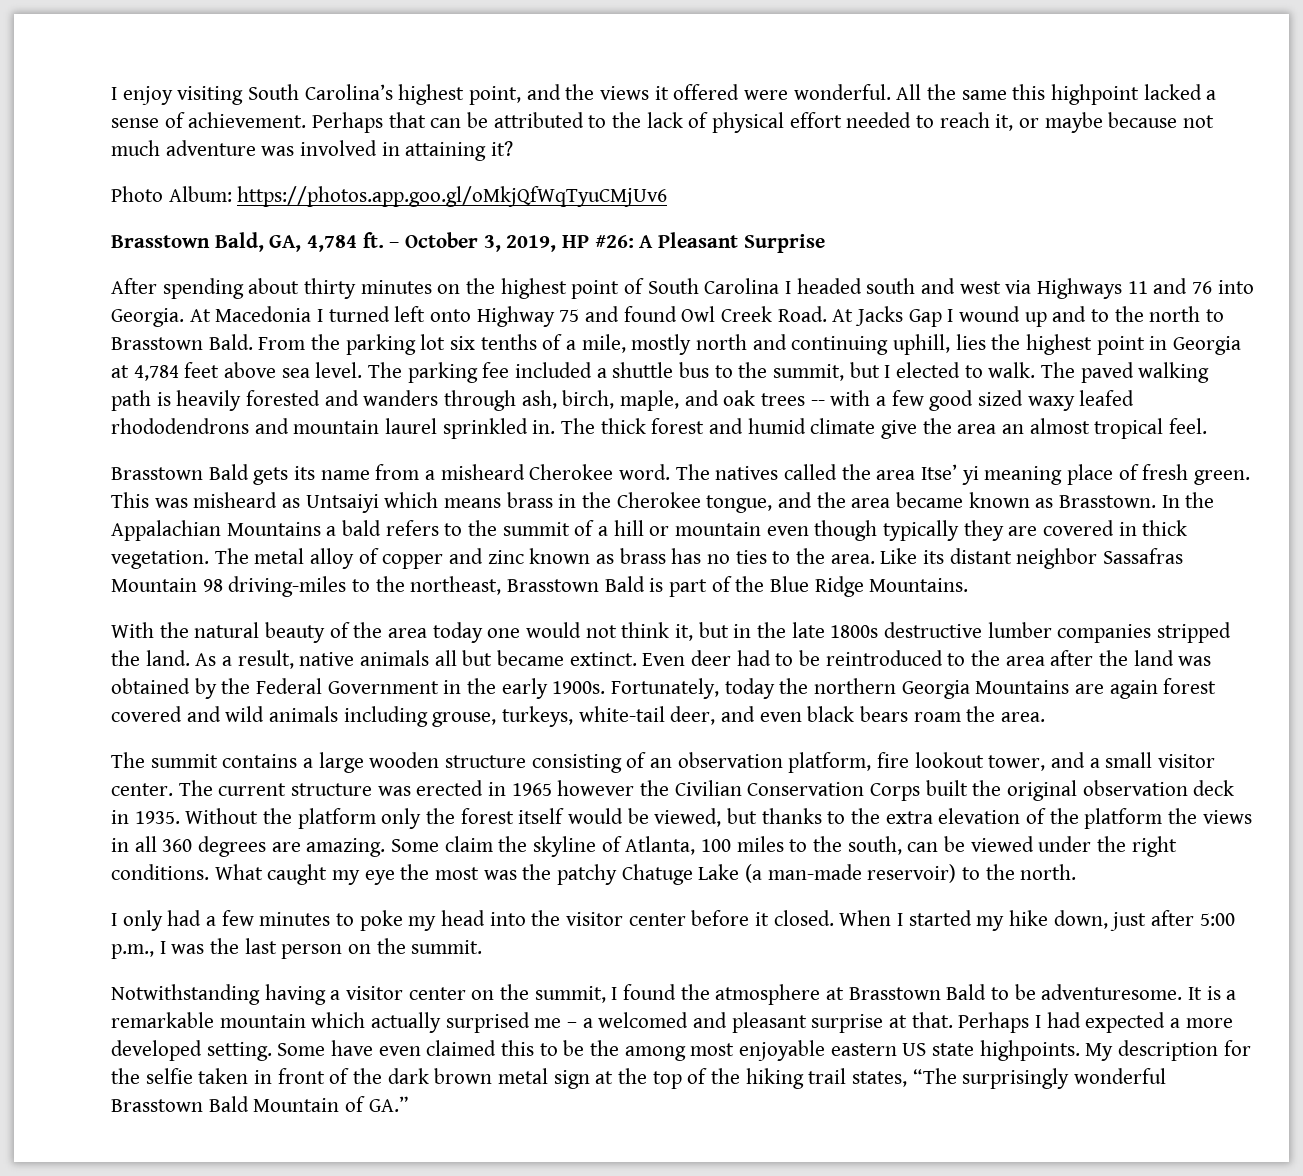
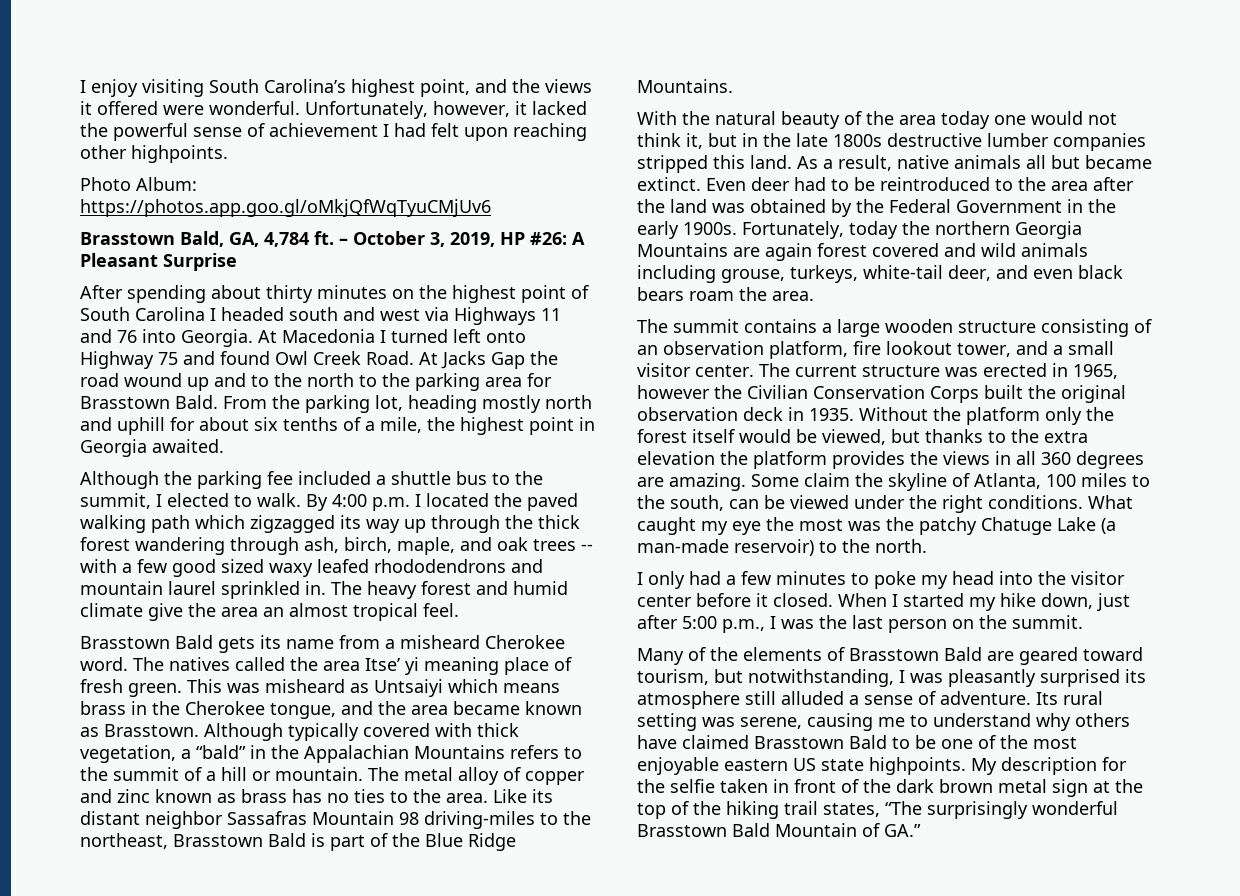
[896,84,1217,105] [111,112,1215,133] [111,140,514,161] All the same this highpoint lacked a sense of achievement. Perhaps that can be attributed to the lack of physical effort needed to reach it, or maybe because not much adventure was involved in attaining it? -> [305,101,587,119] [80,123,587,141] [80,145,228,163] Unfortunately, however, it lacked the powerful sense of achievement I had felt upon reaching other highpoints.
[947,309,954,322] I -> [530,351,558,365] [80,373,119,387] the road
(1225, 315) none -> [382,373,552,391] the parking area for
[420,334,446,350] lot -> [375,395,592,413] [80,417,249,435] lot, heading mostly north and uphill for about
[631,334,986,355] mostly north and continuing uphill, lies -> (422, 425) none
[111,362,403,381] at 4,784 feet above sea level. The -> [152,439,224,453] [80,471,192,489] awaited. // Although the
[849,362,880,378] but -> (151, 501) none
[1041,362,1210,383] [111,390,439,411] The paved walking path is heavily forested and wanders -> [306,493,578,511] [80,515,580,533] [80,537,225,555] By 4:00 p.m. I located the paved walking path which zigzagged its way up through the thick forest wandering
[600,418,646,434] thick -> [367,581,417,599] heavy
[1161,495,1180,508] In -> [204,723,519,741] [80,745,266,763] Although typically covered with thick vegetation, a “bald” in
[326,520,382,536] a bald -> (505, 752) none
[675,520,1188,541] [111,550,209,569] mountain even though typically they are covered in thick vegetation. -> [275,767,363,781] mountain.
[111,650,140,666] the -> [713,155,745,169] this
[511,783,552,796] 1965 -> [1073,364,1118,379] 1965,
[1026,808,1163,829] of the platform -> [720,451,905,469] the platform provides
[111,984,1237,1005] [111,1012,1233,1033] [111,1040,686,1061] Notwithstanding having a visitor center on the summit, I found the atmosphere at Brasstown Bald to be adventuresome. It is a remarkable mountain which actually surprised me – a welcomed and pleasant surprise at that. Perhaps I had expected a more developed setting. Some have even claimed this to be the among -> [637,647,1143,665] [637,669,1146,687] [637,691,1103,709] [637,713,1130,731] [637,735,1028,749] Many of the elements of Brasstown Bald are geared toward tourism, but notwithstanding, I was pleasantly surprised its atmosphere still alluded a sense of adventure. Its rural setting was serene, causing me to understand why others have claimed Brasstown Bald to be one of the

